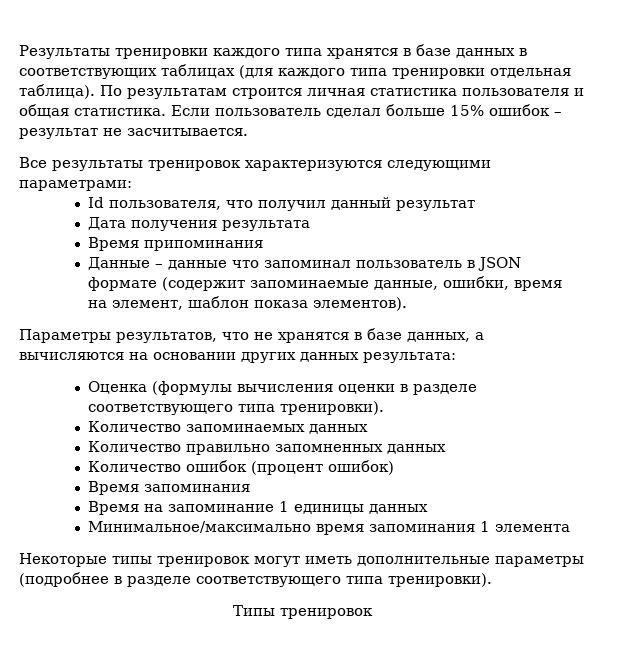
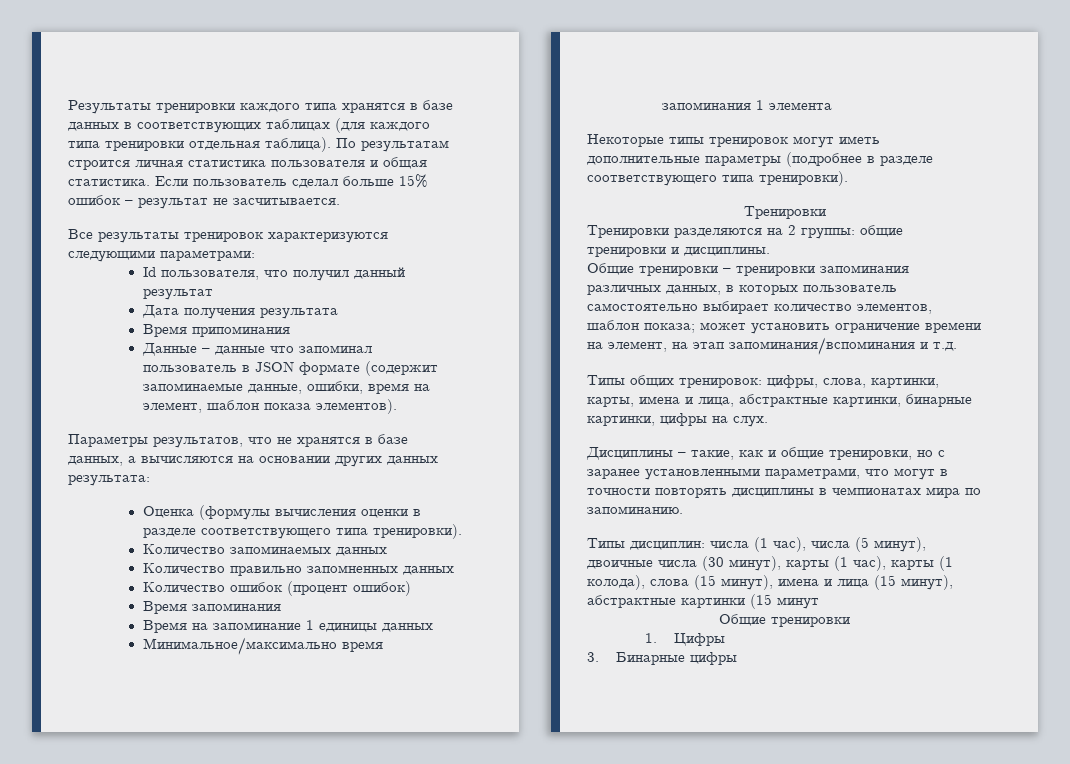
[233,605,373,619] Типы тренировок -> [743,206,826,219] [587,225,903,239] [587,247,770,257] [587,263,909,276] [587,285,897,295] [587,301,932,314] [587,320,981,334] [587,337,957,355] [587,375,939,388] [587,394,972,407] [587,413,768,427] [586,447,945,460] [587,468,948,480] [587,487,981,498] [587,506,683,514] [587,537,926,552] [587,556,953,571] [587,575,953,590] [587,594,819,609] [719,614,850,627] [645,633,726,646] [587,652,738,665] Тренировки // Тренировки разделяются на 2 группы: общие тренировки и дисциплины. // Общие тренировки – тренировки запоминания различных данных, в которых пользователь самостоятельно выбирает количество элементов, шаблон показа; может установить ограничение времени на элемент, на этап запоминания/вспоминания и т.д. // Типы общих тренировок: цифры, слова, картинки, карты, имена и лица, абстрактные картинки, бинарные картинки, цифры на слух. // Дисциплины – такие, как и общие тренировки, но с заранее установленными параметрами, что могут в точности повторять дисциплины в чемпионатах мира по запоминанию. // Типы дисциплин: числа (1 час), числа (5 минут), двоичные числа (30 минут), карты (1 час), карты (1 колода), слова (15 минут), имена и лица (15 минут), абстрактные картинки (15 минут // Общие тренировки // 1. Цифры // 3. Бинарные цифры

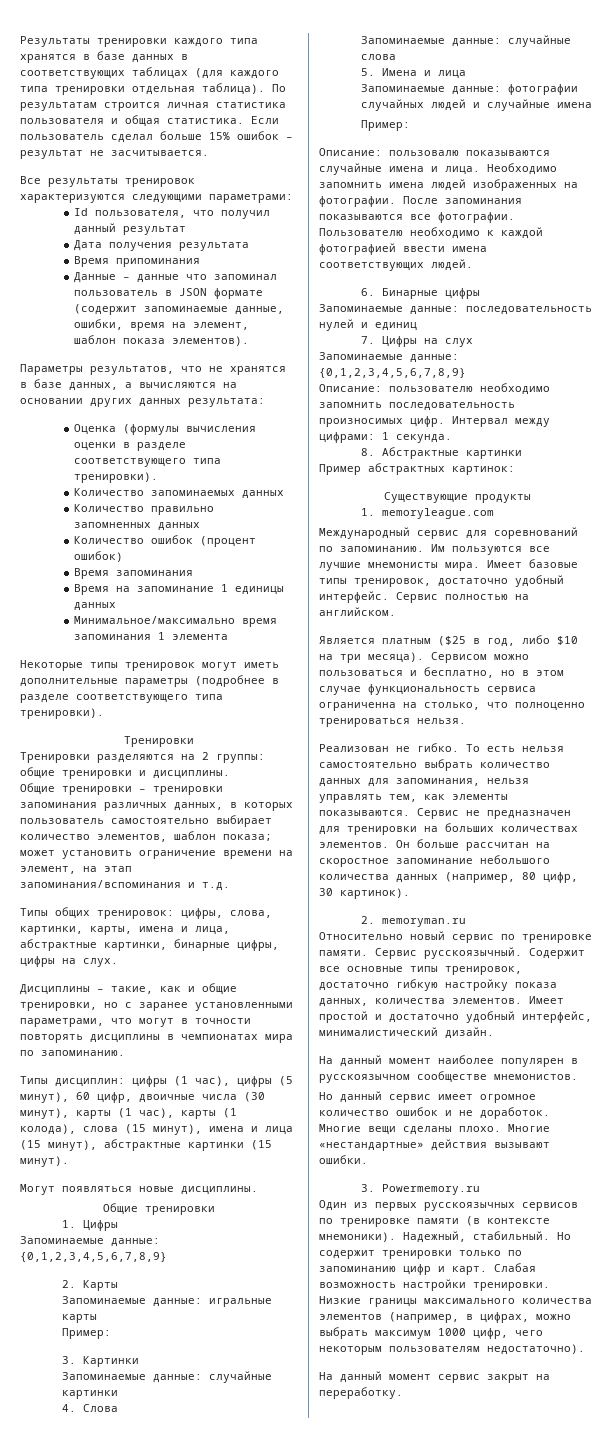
[587,416,655,426] картинки, -> [237,940,279,951] цифры,
[710,537,850,552] числа (1 час), числа -> [132,1076,272,1087] цифры (1 час), цифры
(926, 544) none -> [76,1092,132,1103] 60 цифр,
[777,597,819,609] минут -> [20,1156,69,1167] [20,1184,258,1195] минут). // Могут появляться новые дисциплины.
[587,652,738,665] 3. Бинарные цифры -> [20,1236,160,1247] [20,1252,167,1262] [61,1280,118,1291] [61,1296,272,1307] [61,1314,97,1323] [61,1328,111,1339] [61,1356,139,1367] [61,1371,272,1383] [61,1390,118,1399] [61,1404,118,1412] [360,35,571,47] [360,54,396,60] [360,68,466,79] [360,84,578,95] [360,99,592,111] [360,120,410,131] [319,148,550,156] [319,163,557,175] [319,179,578,191] [319,196,522,207] [319,212,515,223] [319,227,543,239] [319,243,487,255] [319,259,473,271] [360,288,480,299] [319,304,592,315] [319,319,417,331] [360,336,473,347] [319,352,459,363] [319,368,466,378] [319,383,550,395] [319,402,515,411] [319,416,550,427] [319,432,452,443] [360,447,522,459] [319,463,515,475] [384,492,531,503] [360,508,494,519] [319,527,578,539] [319,544,550,555] [319,559,578,571] [319,575,564,587] [319,591,529,603] [319,607,396,616] [319,635,578,647] [319,652,529,663] [319,667,564,678] [319,684,536,695] [319,702,585,711] [319,718,466,727] [319,743,564,752] [319,759,550,771] [319,778,529,787] [319,794,508,803] [319,808,571,819] [319,823,578,835] [319,839,550,851] [319,855,550,867] [319,872,578,883] [319,888,410,899] [360,916,466,927] [319,931,592,943] [319,947,585,959] [319,966,522,975] [319,979,557,991] [319,996,564,1007] [319,1011,592,1023] [319,1027,494,1039] [319,1055,578,1067] [319,1071,578,1083] [319,1091,536,1103] [319,1107,550,1119] [319,1124,550,1135] [319,1139,550,1151] [319,1155,368,1164] [360,1184,480,1195] [319,1200,578,1211] [319,1216,550,1227] [319,1231,571,1243] [319,1250,522,1259] [319,1263,536,1275] [319,1279,550,1291] [319,1296,592,1307] [319,1312,571,1323] [319,1327,543,1339] [319,1344,585,1355] [319,1371,550,1383] [319,1387,403,1399] Запоминаемые данные: {0,1,2,3,4,5,6,7,8,9} // 2. Карты // Запоминаемые данные: игральные карты // Пример: // 3. Картинки // Запоминаемые данные: случайные картинки // 4. Слова // Запоминаемые данные: случайные слова // 5. Имена и лица // Запоминаемые данные: фотографии случайных людей и случайные имена // Пример: // Описание: пользовалю показываются случайные имена и лица. Необходимо запомнить имена людей изображенных на фотографии. После запоминания показываются все фотографии. Пользователю необходимо к каждой фотографией ввести имена соответствующих людей. // 6. Бинарные цифры // Запоминаемые данные: последовательность нулей и единиц // 7. Цифры на слух // Запоминаемые данные: {0,1,2,3,4,5,6,7,8,9} // Описание: пользователю необходимо запомнить последовательность произносимых цифр. Интервал между цифрами: 1 секунда. // 8. Абстрактные картинки // Пример абстрактных картинок: // Существующие продукты // 1. memoryleague.com // Международный сервис для соревнований по запоминанию. Им пользуются все лучшие мнемонисты мира. Имеет базовые типы тренировок, достаточно удобный интерфейс. Сервис полностью на английском. // Является платным ($25 в год, либо $10 на три месяца). Сервисом можно пользоваться и бесплатно, но в этом случае функциональность сервиса ограниченна на столько, что полноценно тренироваться нельзя. // Реализован не гибко. То есть нельзя самостоятельно выбрать количество данных для запоминания, нельзя управлять тем, как элементы показываются. Сервис не предназначен для тренировки на больших количествах элементов. Он больше рассчитан на скоростное запоминание небольшого количества данных (например, 80 цифр, 30 картинок). // 2. memoryman.ru // Относительно новый сервис по тренировке памяти. Сервис русскоязычный. Содержит все основные типы тренировок, достаточно гибкую настройку показа данных, количества элементов. Имеет простой и достаточно удобный интерфейс, минималистический дизайн. // На данный момент наиболее популярен в русскоязычном сообществе мнемонистов. // Но данный сервис имеет огромное количество ошибок и не доработок. Многие вещи сделаны плохо. Многие «нестандартные» действия вызывают ошибки. // 3. Powermemory.ru // Один из первых русскоязычных сервисов по тренировке памяти (в контексте мнемоники). Надежный, стабильный. Но содержит тренировки только по запоминанию цифр и карт. Слабая возможность настройки тренировки. Низкие границы максимального количества элементов (например, в цифрах, можно выбрать максимум 1000 цифр, чего некоторым пользователям недостаточно). // На данный момент сервис закрыт на переработку.

